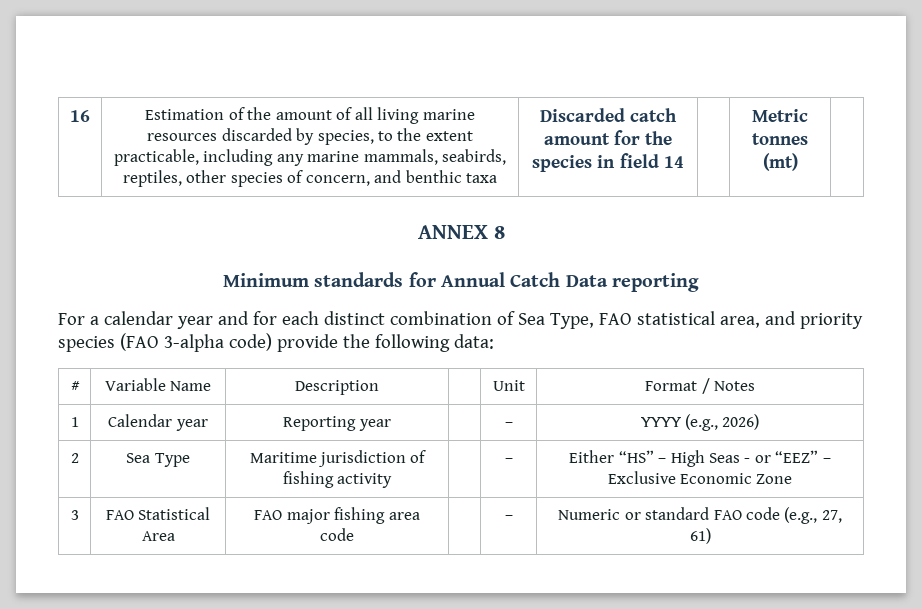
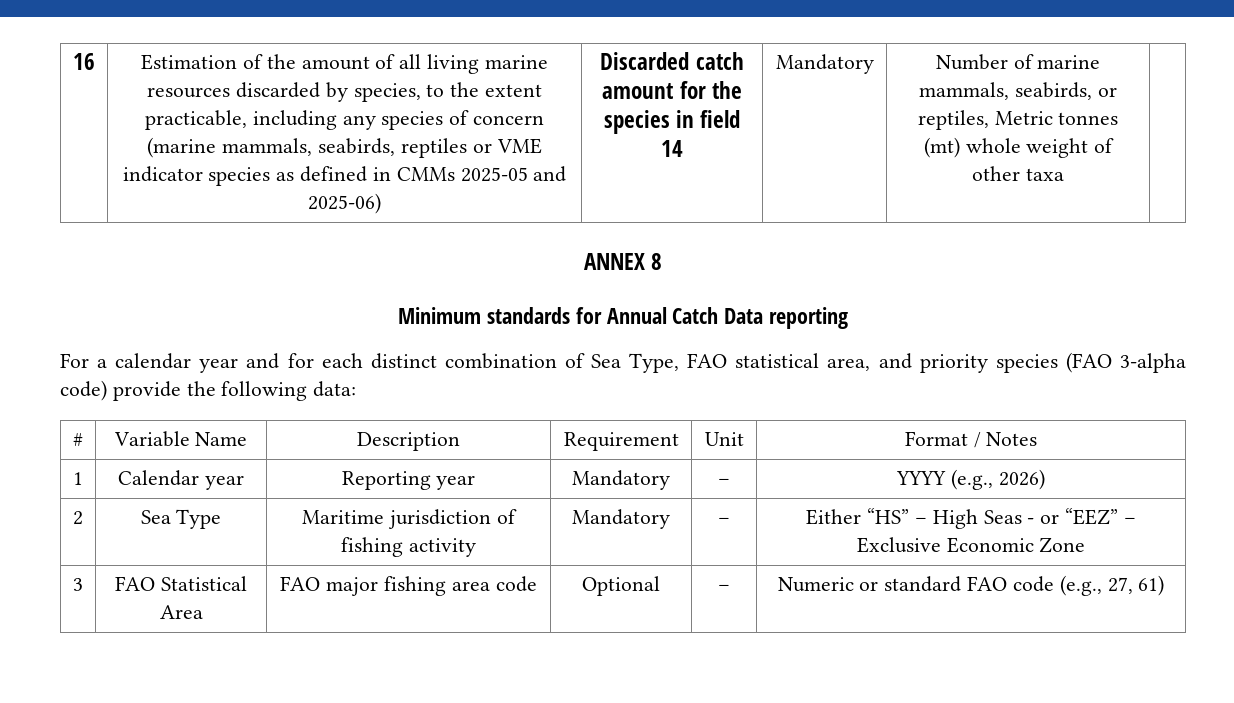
[307,149,507,165] [122,170,498,187] marine mammals, seabirds, reptiles, other species of concern, and benthic taxa -> [381,110,545,130] [147,137,542,158] [122,166,567,186] [308,193,381,214] species of concern (marine mammals, seabirds, reptiles or VME indicator species as defined in CMMs 2025-05 and 2025-06)
[752,109,808,122] [752,133,808,145] [762,153,798,171] | Metric tonnes (mt) -> [775,54,874,74] [935,54,1101,70] [919,82,1117,100] [917,110,1119,130] [923,137,1115,158] [972,166,1064,181] Mandatory | Number of marine mammals, seabirds, or reptiles, Metric tonnes (mt) whole weight of other taxa
(379, 387) none -> [563,432,679,451] Requirement
(391, 425) none -> [572,470,670,490] Mandatory
(393, 480) none -> [572,509,670,529] Mandatory
(354, 534) none -> [582,576,660,596] Optional

